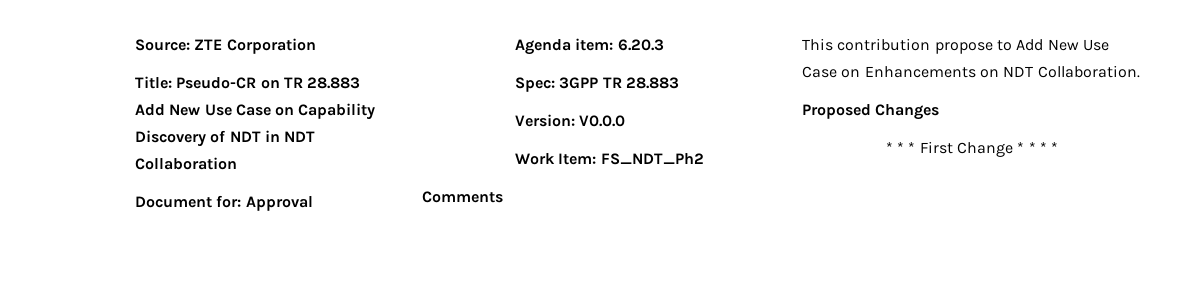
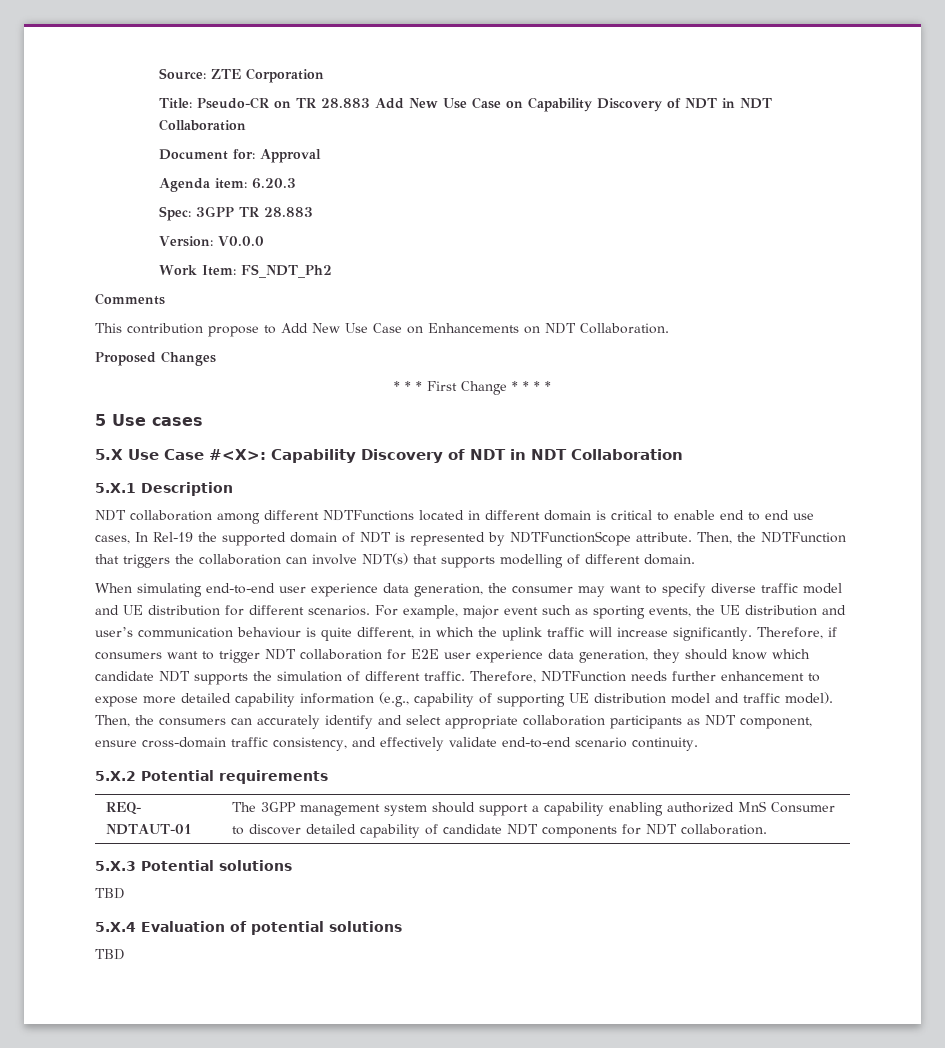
(1059, 147) none -> [95,414,203,426] [95,449,683,463] [95,482,233,496] [95,510,814,524] [95,531,846,546] [95,553,695,568] [95,583,842,597] [95,605,846,619] [95,627,837,641] [95,649,810,663] [95,671,820,685] [95,692,833,707] [95,715,812,729] [95,737,698,751] [95,770,328,784] [105,802,141,815] [105,824,191,835] [231,801,835,816] [231,824,767,838] [95,860,292,871] [95,888,125,899] [95,921,402,935] [95,949,125,960] // 5 Use cases // 5.X Use Case #<X>: Capability Discovery of NDT in NDT Collaboration // 5.X.1 Description // NDT collaboration among different NDTFunctions located in different domain is critical to enable end to end use cases, In Rel-19 the supported domain of NDT is represented by NDTFunctionScope attribute. Then, the NDTFunction that triggers the collaboration can involve NDT(s) that supports modelling of different domain. // When simulating end-to-end user experience data generation, the consumer may want to specify diverse traffic model and UE distribution for different scenarios. For example, major event such as sporting events, the UE distribution and user’s communication behaviour is quite different, in which the uplink traffic will increase significantly. Therefore, if consumers want to trigger NDT collaboration for E2E user experience data generation, they should know which candidate NDT supports the simulation of different traffic. Therefore, NDTFunction needs further enhancement to expose more detailed capability information (e.g., capability of supporting UE distribution model and traffic model). Then, the consumers can accurately identify and select appropriate collaboration participants as NDT component, ensure cross-domain traffic consistency, and effectively validate end-to-end scenario continuity. // 5.X.2 Potential requirements // REQ- NDTAUT-01 | The 3GPP management system should support a capability enabling authorized MnS Consumer to discover detailed capability of candidate NDT components for NDT collaboration. // 5.X.3 Potential solutions // TBD // 5.X.4 Evaluation of potential solutions // TBD

